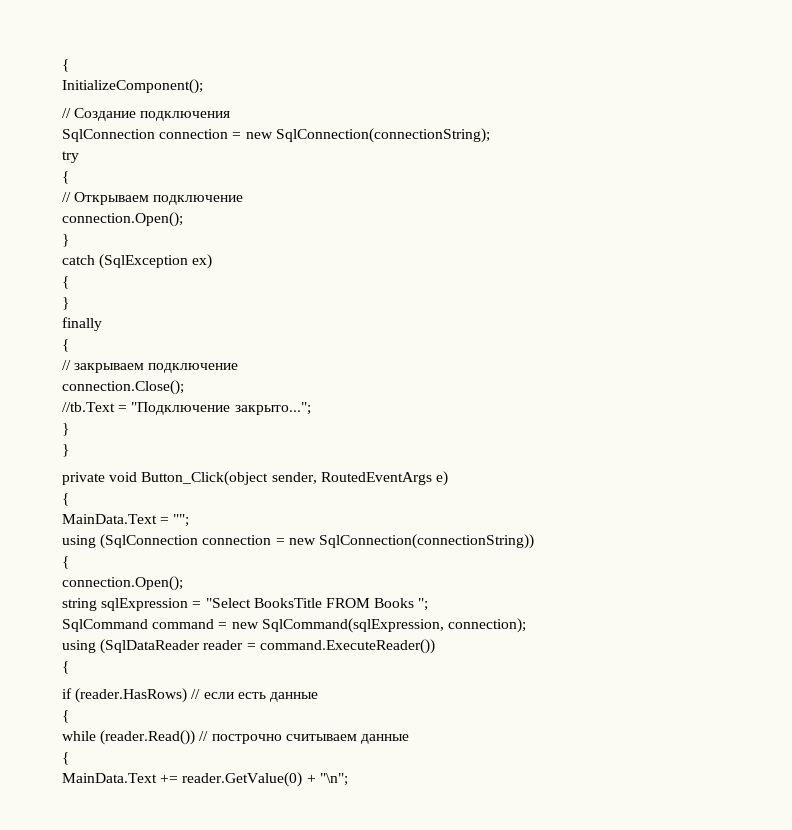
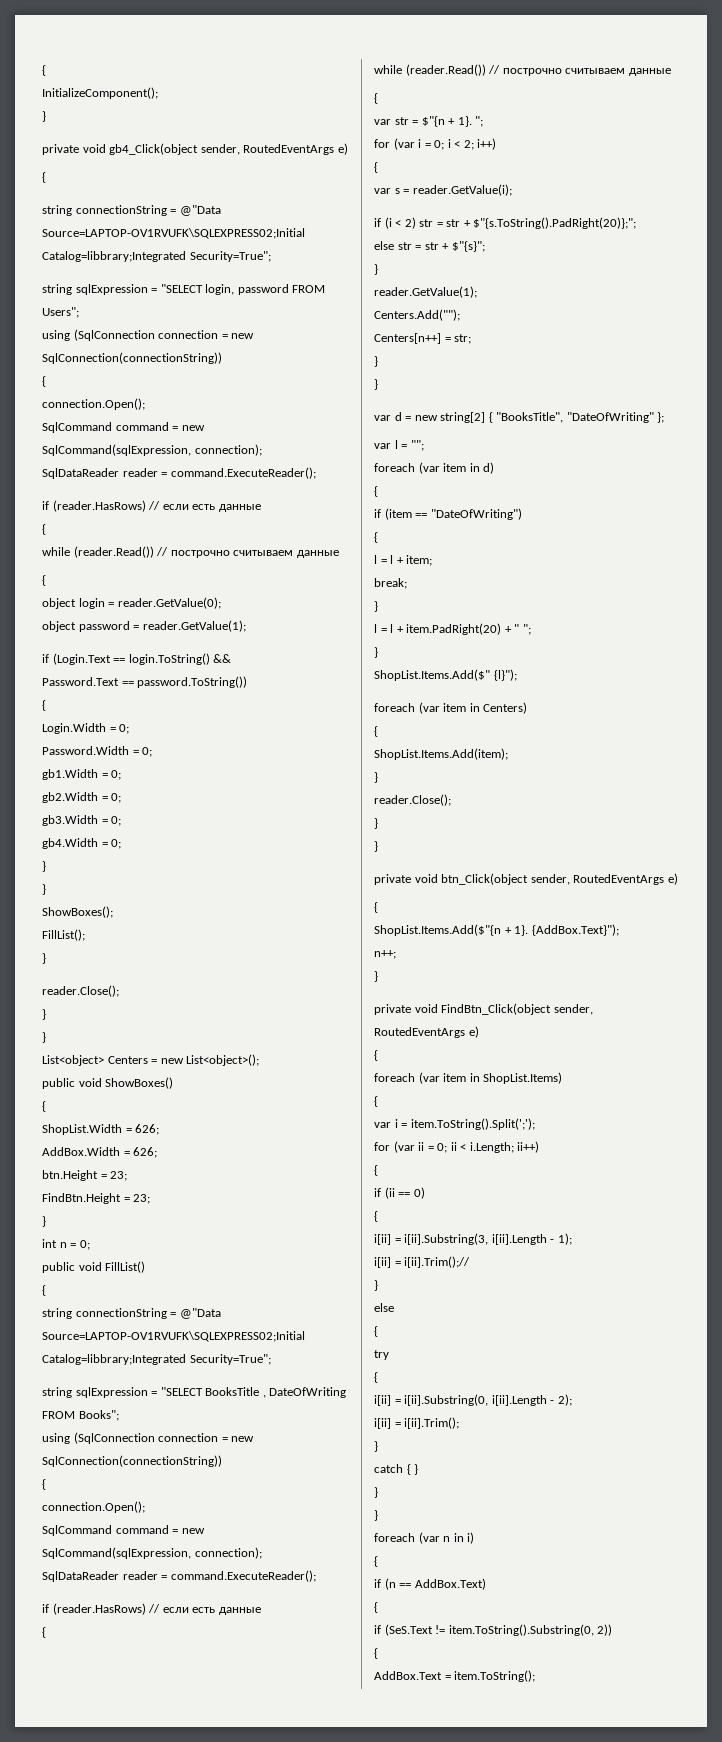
[62,108,231,121] [62,128,490,143] [62,151,79,163] [62,171,69,184] [62,192,244,205] [62,212,183,227] [62,234,69,247] [62,254,213,269] [62,276,69,289] [62,297,69,310] [62,317,102,331] [62,339,69,352] [62,360,239,373] [62,380,184,395] [62,402,311,415] [62,423,69,436] [62,444,69,457] [62,471,448,486] [62,493,69,506] [62,514,190,527] [62,534,534,549] [62,556,69,569] [62,576,183,591] [62,598,429,611] [62,618,526,633] [62,639,435,654] [62,661,69,674] // // Создание подключения // SqlConnection connection = new SqlConnection(connectionString); // try // { // // Открываем подключение // connection.Open(); // } // catch (SqlException ex) // { // } // finally // { // // закрываем подключение // connection.Close(); // //tb.Text = "Подключение закрыто..."; // } // } // private void Button_Click(object sender, RoutedEventArgs e) // { // MainData.Text = ""; // using (SqlConnection connection = new SqlConnection(connectionString)) // { // connection.Open(); // string sqlExpression = "Select BooksTitle FROM Books "; // SqlCommand command = new SqlCommand(sqlExpression, connection); // using (SqlDataReader reader = command.ExecuteReader()) // { -> [42,111,46,122] [42,143,348,155] [42,172,46,183] [42,205,221,216] [42,228,305,239] [42,251,271,262] [42,284,326,295] [42,307,79,318] [42,329,255,341] [42,352,222,364] [42,376,46,387] [42,398,145,410] [42,422,205,433] [42,444,262,456] [42,467,316,479] // } // private void gb4_Click(object sender, RoutedEventArgs e) // { // string connectionString = @"Data Source=LAPTOP-OV1RVUFK\SQLEXPRESS02;Initial Catalog=libbrary;Integrated Security=True"; // string sqlExpression = "SELECT login, password FROM Users"; // using (SqlConnection connection = new SqlConnection(connectionString)) // { // connection.Open(); // SqlCommand command = new SqlCommand(sqlExpression, connection); // SqlDataReader reader = command.ExecuteReader();
[62,772,348,787] MainData.Text += reader.GetValue(0) + "\n"; -> [42,597,221,609] [42,620,246,632] [42,653,232,665] [42,676,248,688] [42,700,46,711] [42,723,130,734] [42,746,153,757] [42,769,122,780] [42,792,122,803] [42,815,122,826] [42,838,122,849] [42,861,46,872] [42,884,46,895] [42,906,113,918] [42,929,85,941] [42,953,46,964] [42,985,119,997] [42,1009,46,1020] [42,1032,46,1043] [42,1054,260,1066] [42,1077,174,1089] [42,1101,46,1112] [42,1124,160,1135] [42,1147,158,1158] [42,1170,128,1181] [42,1193,151,1204] [42,1216,46,1227] [42,1239,90,1250] [42,1261,146,1273] [42,1285,46,1296] [42,1308,221,1319] [42,1331,305,1342] [42,1354,271,1365] [42,1387,347,1398] [42,1410,119,1421] [42,1432,255,1444] [42,1455,222,1467] [42,1479,46,1490] [42,1501,145,1513] [42,1525,205,1536] [42,1547,262,1559] [42,1570,316,1582] [42,1603,261,1615] [42,1627,46,1638] [374,64,671,76] [374,93,378,104] [374,116,484,127] [374,138,497,150] [374,162,378,173] [374,184,512,196] [374,217,637,229] [374,241,485,252] [374,264,378,275] [374,286,477,298] [374,309,460,321] [374,333,472,344] [374,356,378,367] [374,379,378,390] [374,412,665,423] [374,440,424,451] [374,462,495,474] [374,486,378,497] [374,508,522,520] [374,532,378,543] [374,555,433,566] [374,578,407,589] [374,601,378,612] [374,623,531,635] [374,647,378,658] [374,669,517,681] [374,702,528,714] [374,726,378,737] [374,748,508,760] [374,772,378,783] [374,794,451,806] [374,818,378,829] [374,841,378,852] [374,873,678,885] [374,902,378,913] [374,924,619,936] [374,950,396,959] [374,971,378,982] [374,1003,593,1015] [374,1026,479,1038] [374,1050,378,1061] [374,1072,563,1084] [374,1096,378,1107] [374,1118,535,1130] [374,1141,540,1153] [374,1165,378,1176] [374,1187,425,1199] [374,1211,378,1222] [374,1233,572,1245] [374,1256,471,1268] [374,1280,378,1291] [374,1303,394,1312] [374,1326,378,1337] [374,1350,389,1360] [374,1372,378,1383] [374,1394,572,1406] [374,1417,460,1429] [374,1441,378,1452] [374,1464,419,1475] [374,1487,378,1498] [374,1510,378,1521] [374,1532,475,1544] [374,1556,378,1567] [374,1578,486,1590] [374,1602,378,1613] [374,1624,613,1636] [374,1648,378,1659] [374,1670,536,1682] object login = reader.GetValue(0); // object password = reader.GetValue(1); // if (Login.Text == login.ToString() && // Password.Text == password.ToString()) // { // Login.Width = 0; // Password.Width = 0; // gb1.Width = 0; // gb2.Width = 0; // gb3.Width = 0; // gb4.Width = 0; // } // } // ShowBoxes(); // FillList(); // } // reader.Close(); // } // } // List<object> Centers = new List<object>(); // public void ShowBoxes() // { // ShopList.Width = 626; // AddBox.Width = 626; // btn.Height = 23; // FindBtn.Height = 23; // } // int n = 0; // public void FillList() // { // string connectionString = @"Data Source=LAPTOP-OV1RVUFK\SQLEXPRESS02;Initial Catalog=libbrary;Integrated Security=True"; // string sqlExpression = "SELECT BooksTitle , DateOfWriting FROM Books"; // using (SqlConnection connection = new SqlConnection(connectionString)) // { // connection.Open(); // SqlCommand command = new SqlCommand(sqlExpression, connection); // SqlDataReader reader = command.ExecuteReader(); // if (reader.HasRows) // если есть данные // { // while (reader.Read()) // построчно считываем данные // { // var str = $"{n + 1}. "; // for (var i = 0; i < 2; i++) // { // var s = reader.GetValue(i); // if (i < 2) str = str + $"{s.ToString().PadRight(20)};"; // else str = str + $"{s}"; // } // reader.GetValue(1); // Centers.Add(""); // Centers[n++] = str; // } // } // var d = new string[2] { "BooksTitle", "DateOfWriting" }; // var l = ""; // foreach (var item in d) // { // if (item == "DateOfWriting") // { // l = l + item; // break; // } // l = l + item.PadRight(20) + " "; // } // ShopList.Items.Add($" {l}"); // foreach (var item in Centers) // { // ShopList.Items.Add(item); // } // reader.Close(); // } // } // private void btn_Click(object sender, RoutedEventArgs e) // { // ShopList.Items.Add($"{n + 1}. {AddBox.Text}"); // n++; // } // private void FindBtn_Click(object sender, RoutedEventArgs e) // { // foreach (var item in ShopList.Items) // { // var i = item.ToString().Split(';'); // for (var ii = 0; ii < i.Length; ii++) // { // if (ii == 0) // { // i[ii] = i[ii].Substring(3, i[ii].Length - 1); // i[ii] = i[ii].Trim();// // } // else // { // try // { // i[ii] = i[ii].Substring(0, i[ii].Length - 2); // i[ii] = i[ii].Trim(); // } // catch { } // } // } // foreach (var n in i) // { // if (n == AddBox.Text) // { // if (SeS.Text != item.ToString().Substring(0, 2)) // { // AddBox.Text = item.ToString();

